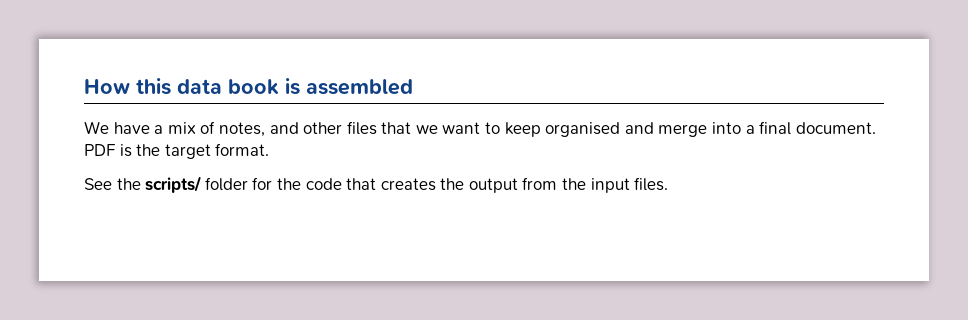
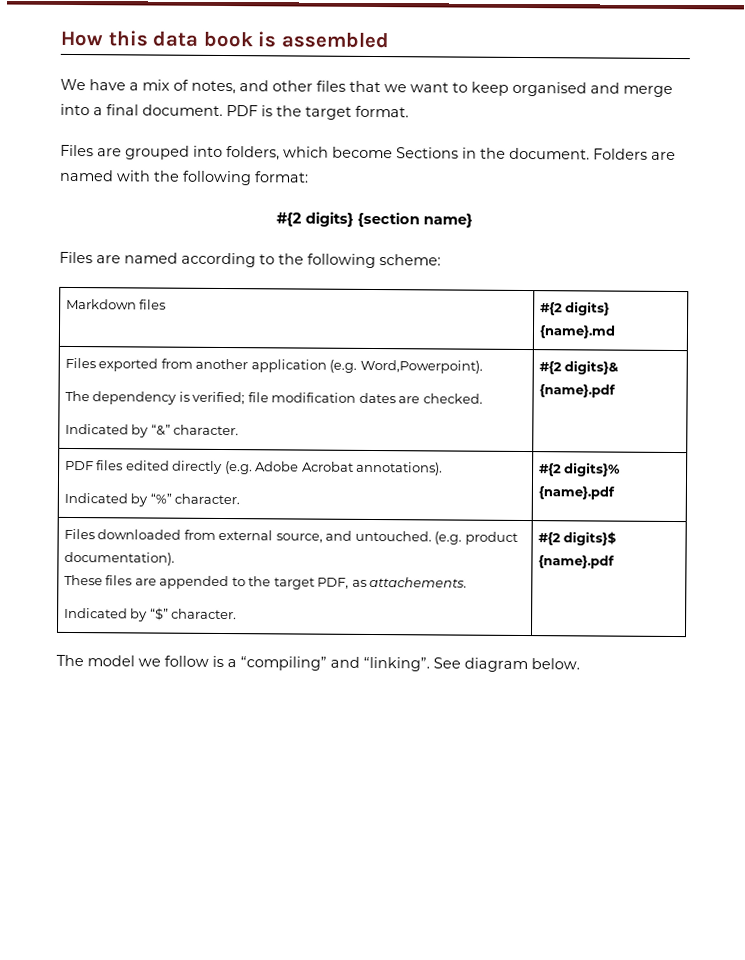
[84,176,669,193] See the scripts/ folder for the code that creates the output from the input files. -> [60,144,676,161] [59,169,309,186] [275,211,473,228] [59,251,441,269] [65,298,167,310] [539,301,611,316] [538,325,616,339] [64,357,483,374] [64,390,483,405] [64,423,240,438] [538,360,620,375] [538,384,616,398] [64,460,444,476] [63,492,241,507] [538,462,622,477] [537,486,615,500] [63,528,518,545] [63,551,175,566] [63,574,468,590] [63,607,238,622] [537,531,617,546] [537,555,615,569] [56,654,580,673] Files are grouped into folders, which become Sections in the document. Folders are named with the following format: // #{2 digits} {section name} // Files are named according to the following scheme: // Markdown files | #{2 digits} {name}.md // Files exported from another application (e.g. Word,Powerpoint). // The dependency is verified; file modification dates are checked. // Indicated by “&” character. | #{2 digits}& {name}.pdf // PDF files edited directly (e.g. Adobe Acrobat annotations). // Indicated by “%” character. | #{2 digits}% {name}.pdf // Files downloaded from external source, and untouched. (e.g. product documentation). // These files are appended to the target PDF, as attachements. // Indicated by “$” character. | #{2 digits}$ {name}.pdf // The model we follow is a “compiling” and “linking”. See diagram below.

